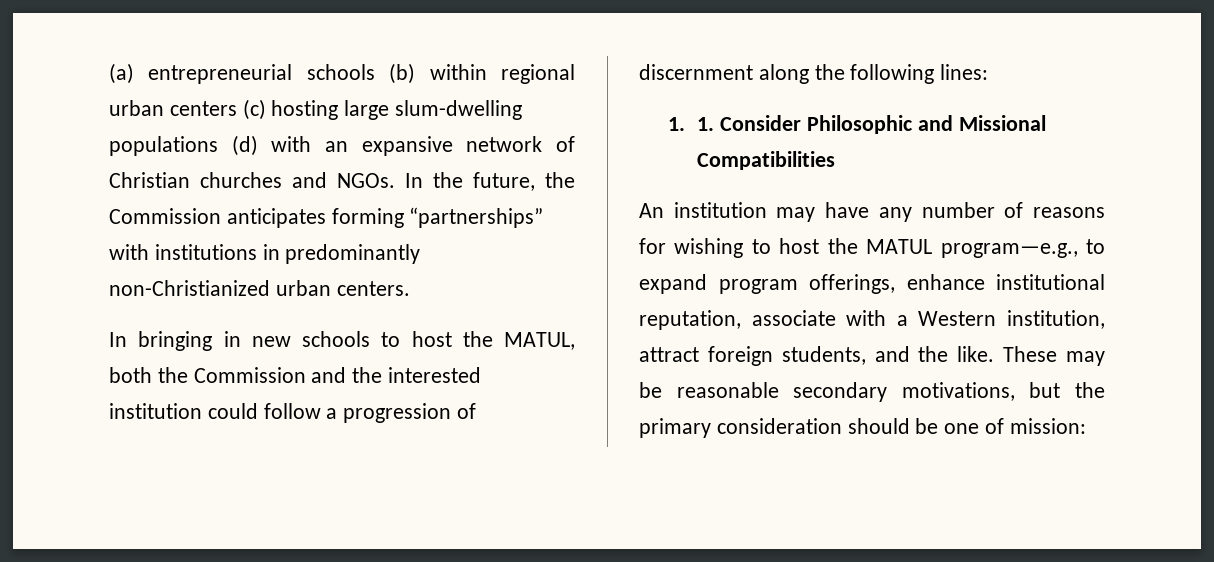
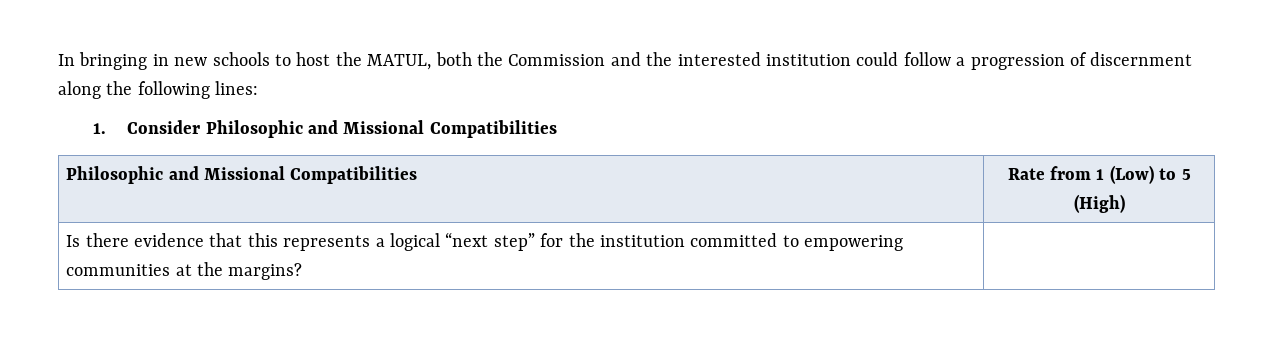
[109,63,575,84] [109,99,523,120] [109,135,575,156] [109,172,575,191] [109,207,544,228] [109,244,421,264] [109,280,410,296] (a) entrepreneurial schools (b) within regional urban centers (c) hosting large slum-dwelling populations (d) with an expansive network of Christian churches and NGOs. In the future, the Commission anticipates forming “partnerships” with institutions in predominantly non-Christianized urban centers. // -> (58, 60) none
[697,117,715,131] 1. -> (106, 128) none
[639,202,1105,222] [639,238,1105,258] [639,274,1105,294] [639,310,1105,330] [639,346,1105,366] [639,382,1105,402] [639,418,1086,438] // An institution may have any number of reasons for wishing to host the MATUL program—e.g., to expand program offerings, enhance institutional reputation, associate with a Western institution, attract foreign students, and the like. These may be reasonable secondary motivations, but the primary consideration should be one of mission: -> [66,166,418,184] [1007,165,1191,184] [1073,194,1125,213] [66,232,904,251] [66,262,303,280] // Philosophic and Missional Compatibilities | Rate from 1 (Low) to 5 (High) // Is there evidence that this represents a logical “next step” for the institution committed to empowering communities at the margins? |

